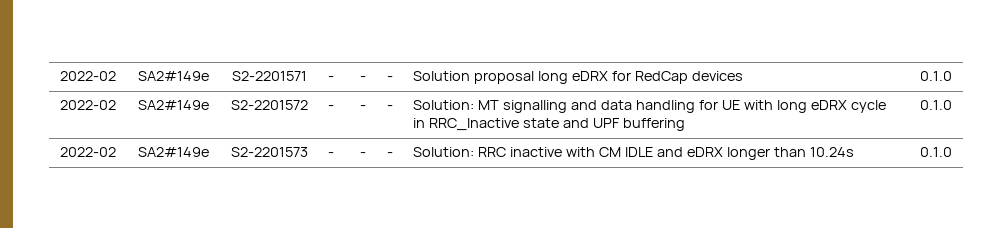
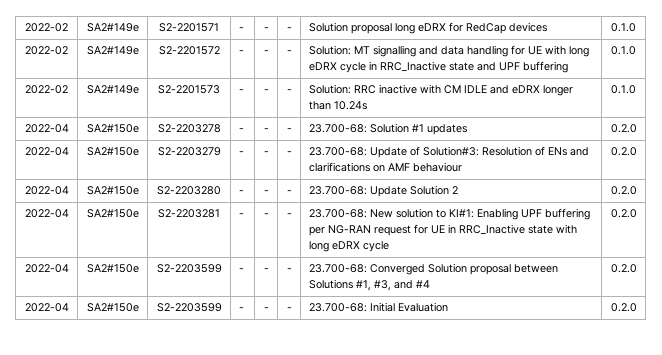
(952, 152) none -> [24,124,69,133] [86,124,139,133] [157,124,221,133] [238,128,244,132] [264,128,270,132] [286,128,292,132] [308,123,467,135] [610,124,637,133] [24,147,69,156] [86,147,139,156] [157,147,221,156] [238,151,244,155] [264,151,270,155] [286,151,292,155] [308,146,589,158] [308,162,462,172] [610,147,637,156] [24,186,69,195] [86,186,139,195] [157,186,221,195] [238,190,244,194] [264,190,270,194] [286,190,292,194] [308,185,458,197] [610,186,637,195] [24,209,69,218] [86,209,139,218] [158,209,220,218] [238,213,244,217] [264,213,270,217] [286,213,292,217] [308,208,590,220] [308,224,577,236] [308,241,389,252] [610,209,637,218] [24,264,69,273] [86,264,139,273] [156,264,222,273] [238,268,244,272] [264,268,270,272] [286,268,292,272] [308,263,558,275] [308,279,430,291] [610,264,637,273] [24,303,69,312] [86,303,139,312] [156,303,222,312] [238,307,244,311] [264,307,270,311] [286,307,292,311] [308,302,448,312] [610,303,637,312] // 2022-04 | SA2#150e | S2-2203278 | - | - | - | 23.700-68: Solution #1 updates | 0.2.0 // 2022-04 | SA2#150e | S2-2203279 | - | - | - | 23.700-68: Update of Solution#3: Resolution of ENs and clarifications on AMF behaviour | 0.2.0 // 2022-04 | SA2#150e | S2-2203280 | - | - | - | 23.700-68: Update Solution 2 | 0.2.0 // 2022-04 | SA2#150e | S2-2203281 | - | - | - | 23.700-68: New solution to KI#1: Enabling UPF buffering per NG-RAN request for UE in RRC_Inactive state with long eDRX cycle | 0.2.0 // 2022-04 | SA2#150e | S2-2203599 | - | - | - | 23.700-68: Converged Solution proposal between Solutions #1, #3, and #4 | 0.2.0 // 2022-04 | SA2#150e | S2-2203599 | - | - | - | 23.700-68: Initial Evaluation | 0.2.0

